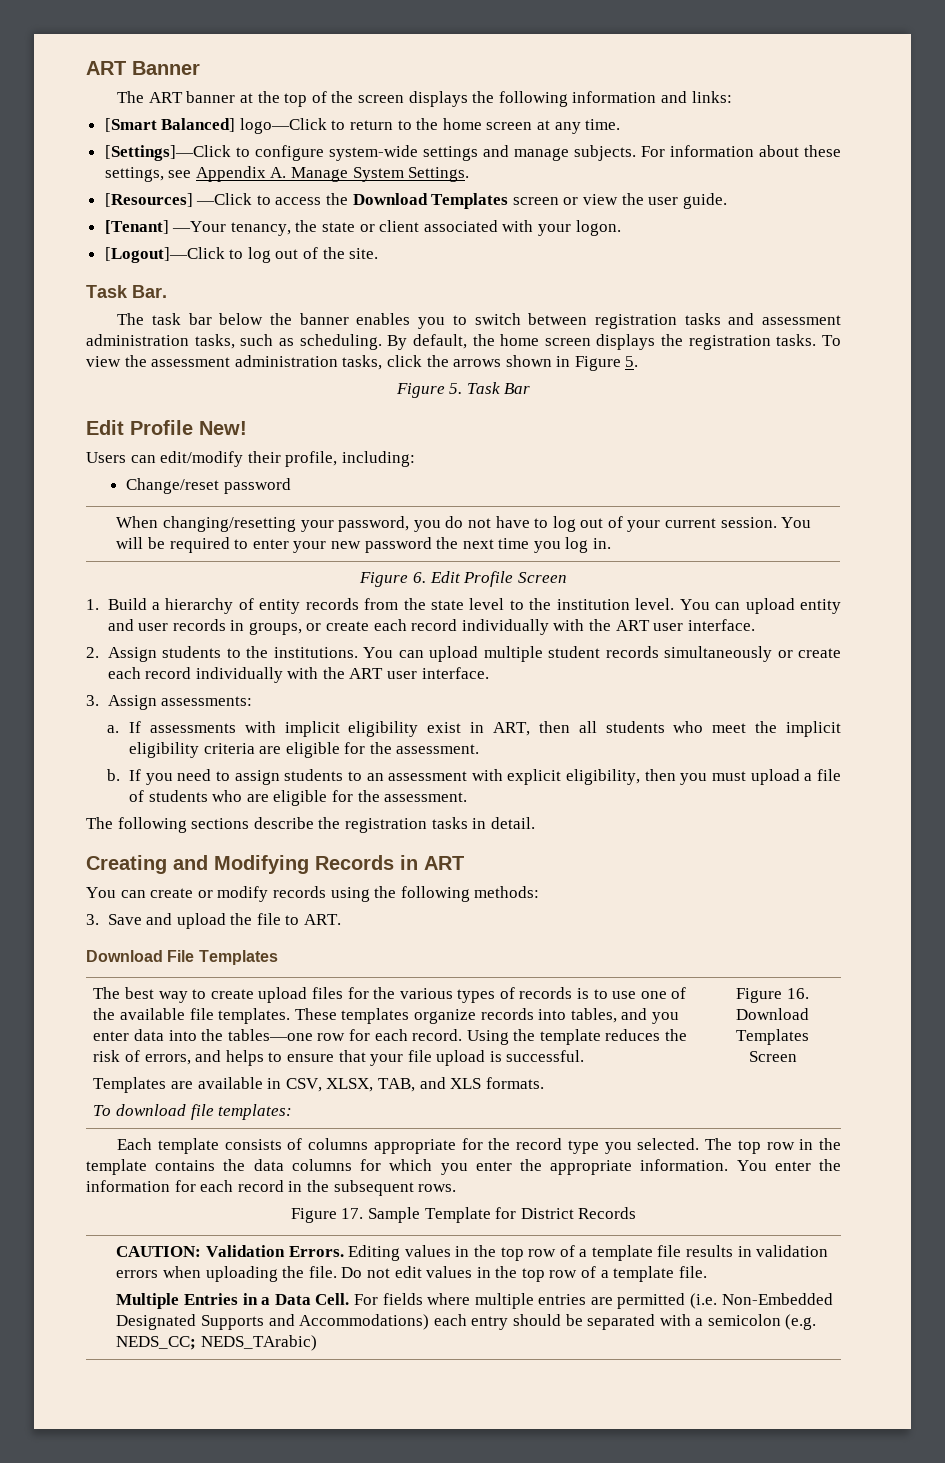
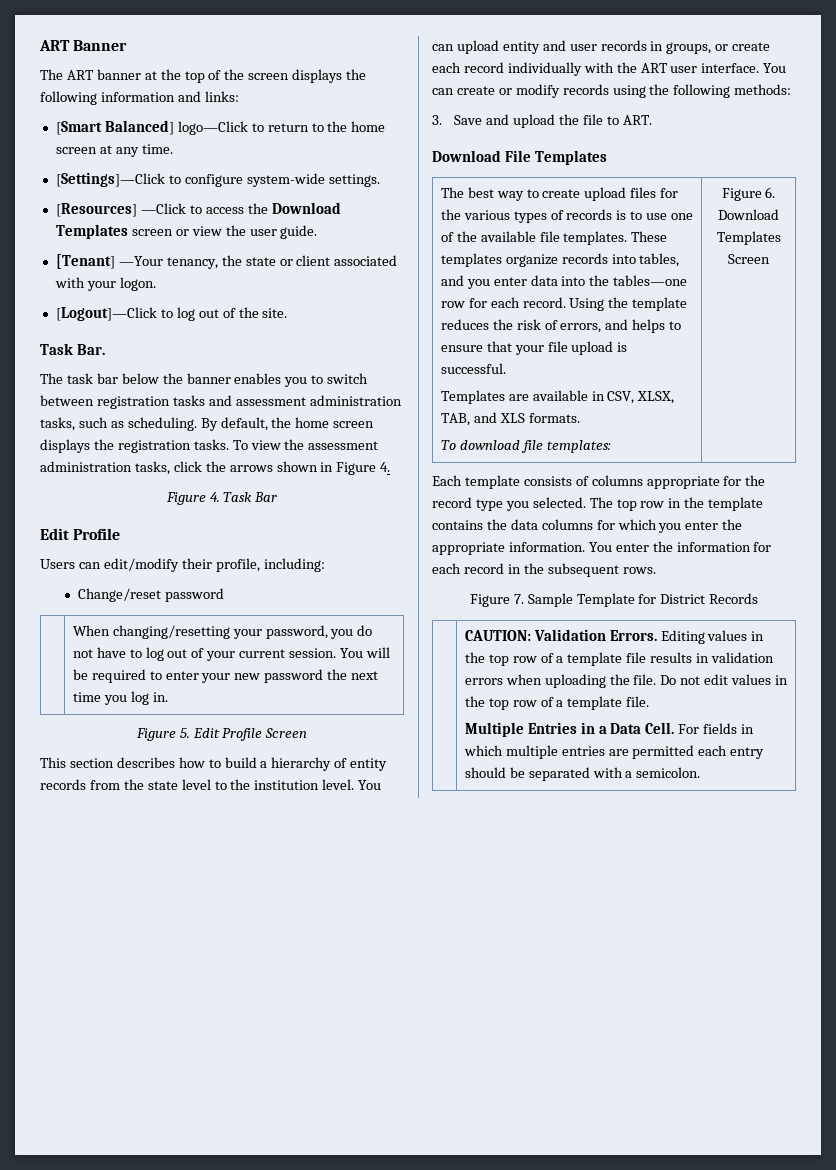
[422,145,841,161] [104,166,470,182] settings and manage subjects. For information about these settings, see Appendix A. Manage System Settings. -> [328,174,380,187] settings.
[625,356,639,367] [395,383,463,398] 5. // Figure 5. -> [380,462,391,472] [165,492,220,505] 4. // Figure 4.
[199,421,247,435] New! -> (121, 534) none
[412,572,426,583] 6. -> [179,728,190,738] 5.
[86,598,147,610] 1. Build -> [40,757,257,768] This section describes how to build
[86,646,841,662] [107,667,489,683] [86,695,253,710] [107,721,841,737] [128,742,480,758] [107,769,841,785] [128,790,468,806] [86,817,535,833] [86,855,464,874] // 2. Assign students to the institutions. You can upload multiple student records simultaneously or create each record individually with the ART user interface. // 3. Assign assessments: // a. If assessments with implicit eligibility exist in ART, then all students who meet the implicit eligibility criteria are eligible for the assessment. // b. If you need to assign students to an assessment with explicit eligibility, then you must upload a file of students who are eligible for the assessment. // The following sections describe the registration tasks in detail. // Creating and Modifying Records in ART // -> (760, 68) none
[786,988,809,999] 16. -> [765,187,776,198] 6.
[341,1208,364,1219] 17. -> [513,594,524,604] 7.
[427,1293,471,1305] where -> [741,724,755,734] [463,745,503,756] in which
[690,1293,833,1309] [116,1314,430,1330] (i.e. Non-Embedded Designated Supports and Accommodations) -> (695, 752) none
[707,1314,817,1330] [116,1335,317,1351] semicolon (e.g. NEDS_CC; NEDS_TArabic) -> [636,767,701,778] semicolon.

